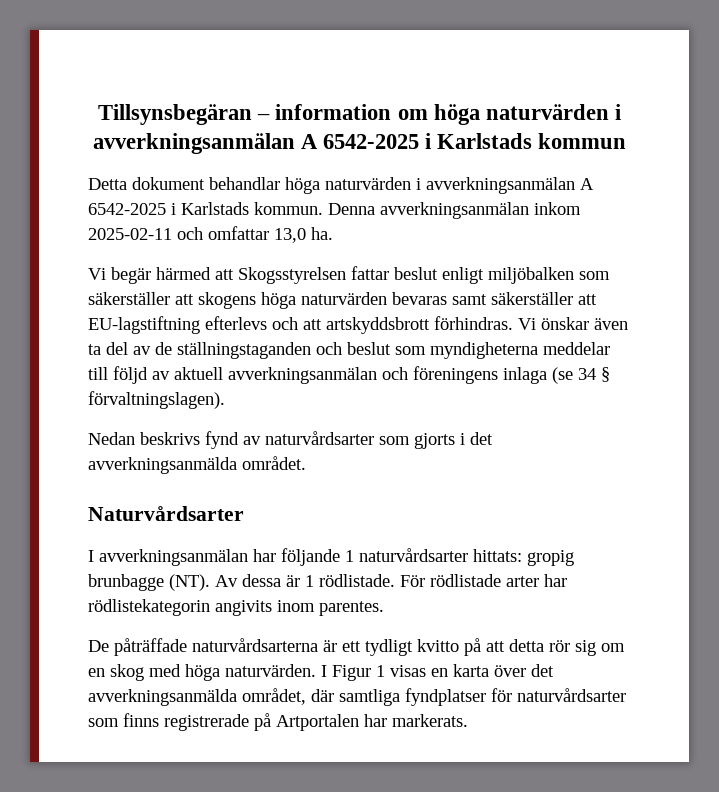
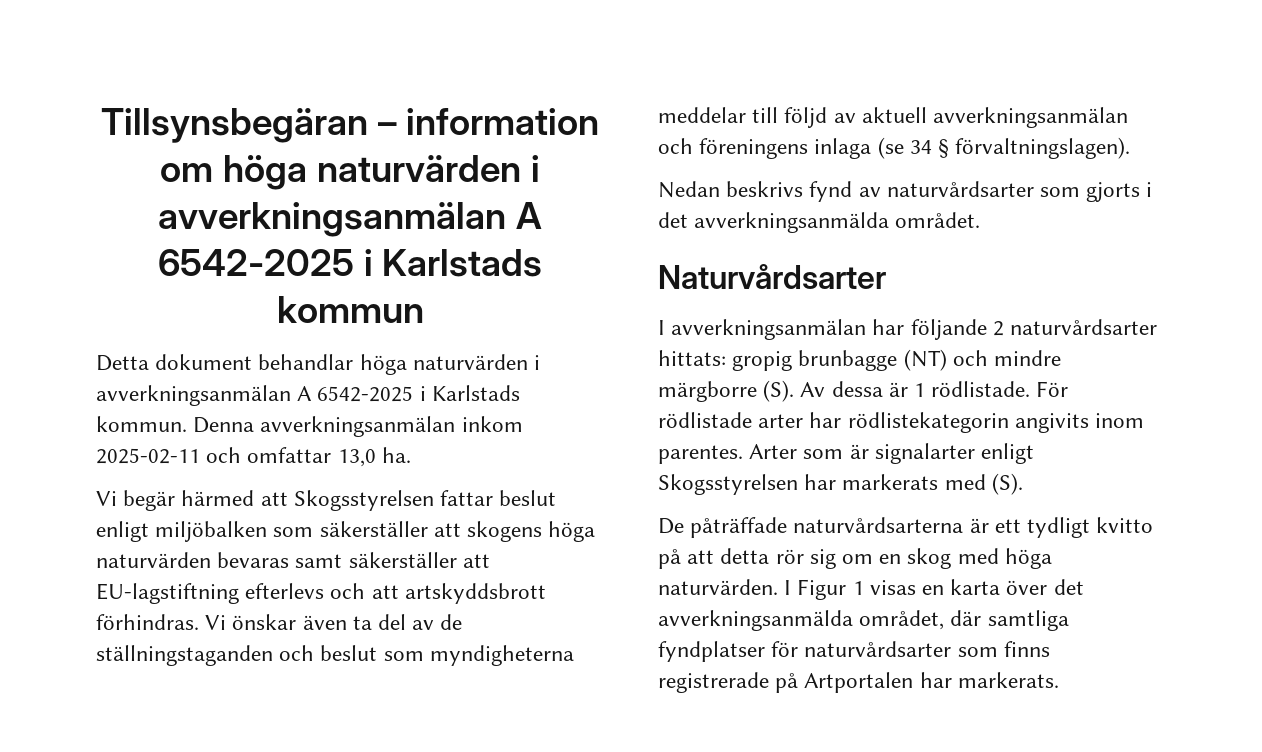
[345,550,354,562] 1 -> [992,321,1004,336] 2
[169,574,210,591] (NT). -> [903,349,1062,371] [658,380,795,402] (NT) och mindre märgborre (S).
(384, 608) none -> [749,443,1035,464] [658,473,1023,495] Arter som är signalarter enligt Skogsstyrelsen har markerats med (S).

